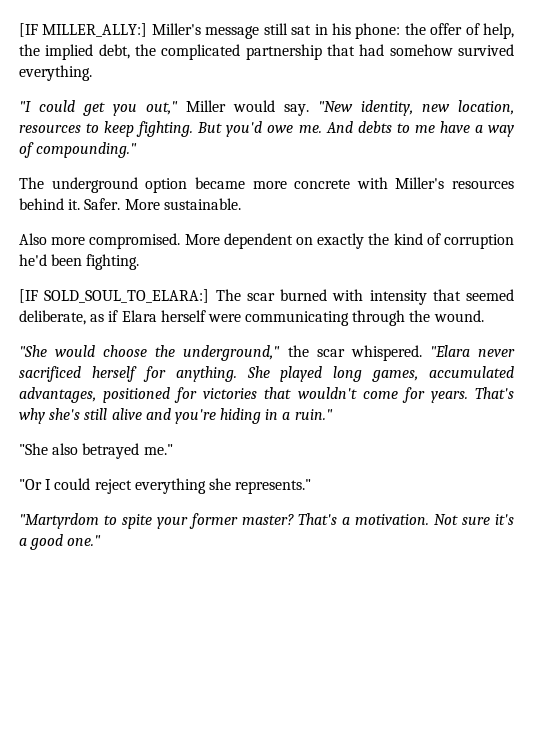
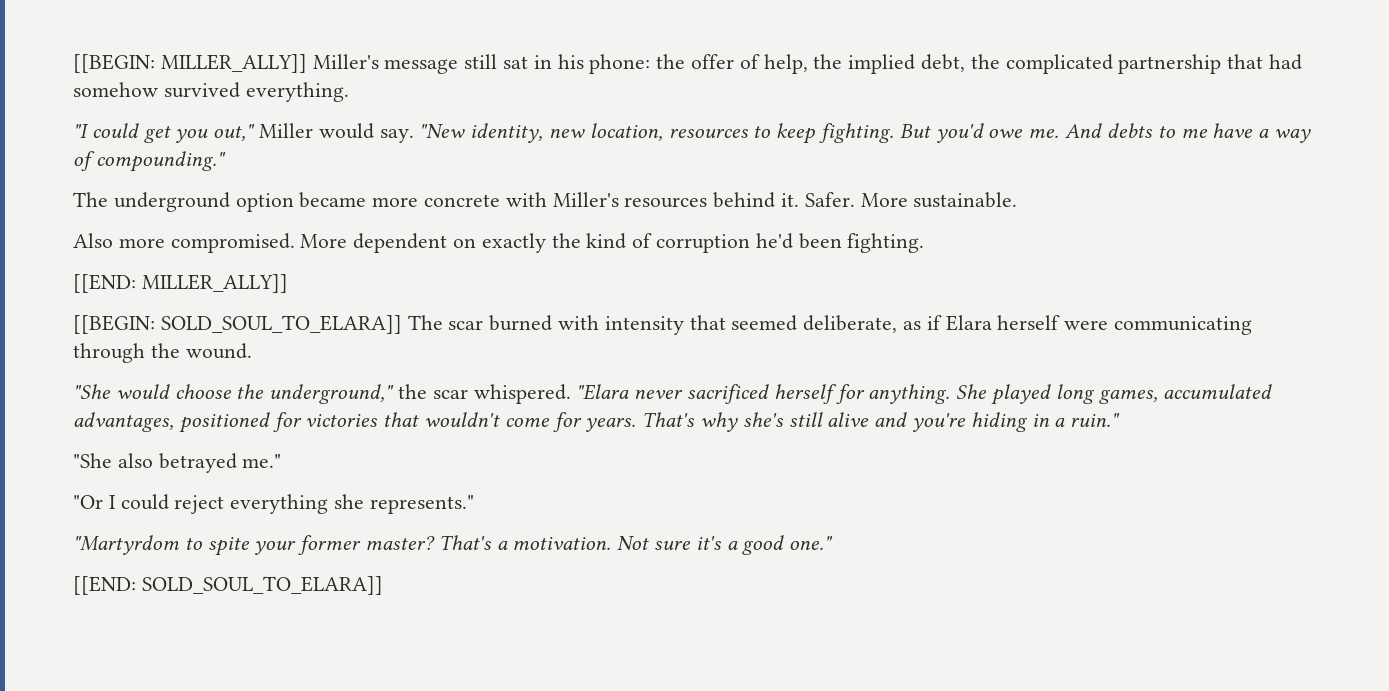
[19,23,148,37] [IF MILLER_ALLY:] -> [73,54,307,73] [[BEGIN: MILLER_ALLY]]
[19,289,210,303] [IF SOLD_SOUL_TO_ELARA:] -> [73,274,288,293] [73,315,402,334] [[END: MILLER_ALLY]] // [[BEGIN: SOLD_SOUL_TO_ELARA]]
(102, 540) none -> [73,576,383,595] // [[END: SOLD_SOUL_TO_ELARA]]

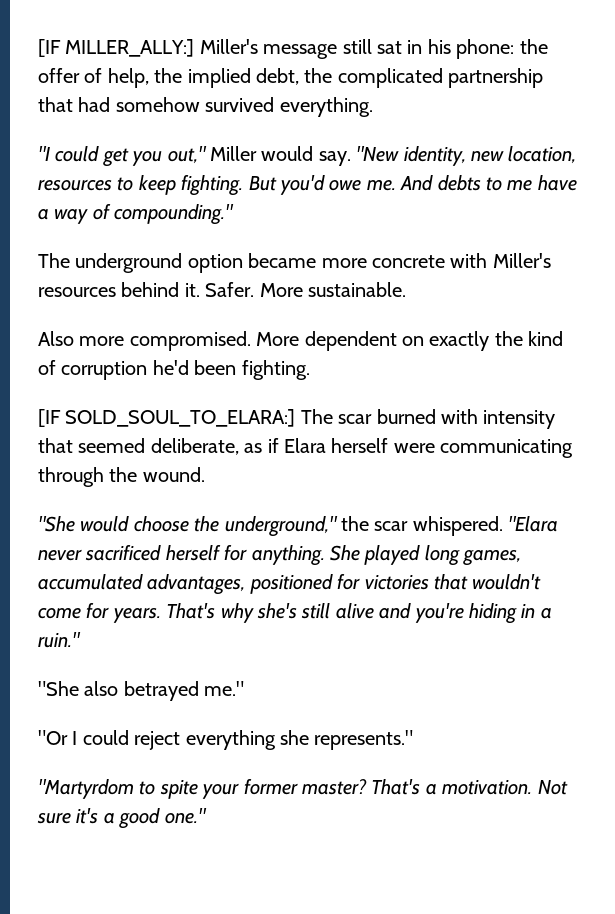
[73,54,307,73] [[BEGIN: MILLER_ALLY]] -> [38,39,195,57] [IF MILLER_ALLY:]
[73,274,288,293] [73,315,402,334] [[END: MILLER_ALLY]] // [[BEGIN: SOLD_SOUL_TO_ELARA]] -> [38,409,296,427] [IF SOLD_SOUL_TO_ELARA:]
[73,576,383,595] // [[END: SOLD_SOUL_TO_ELARA]] -> (207, 816) none

